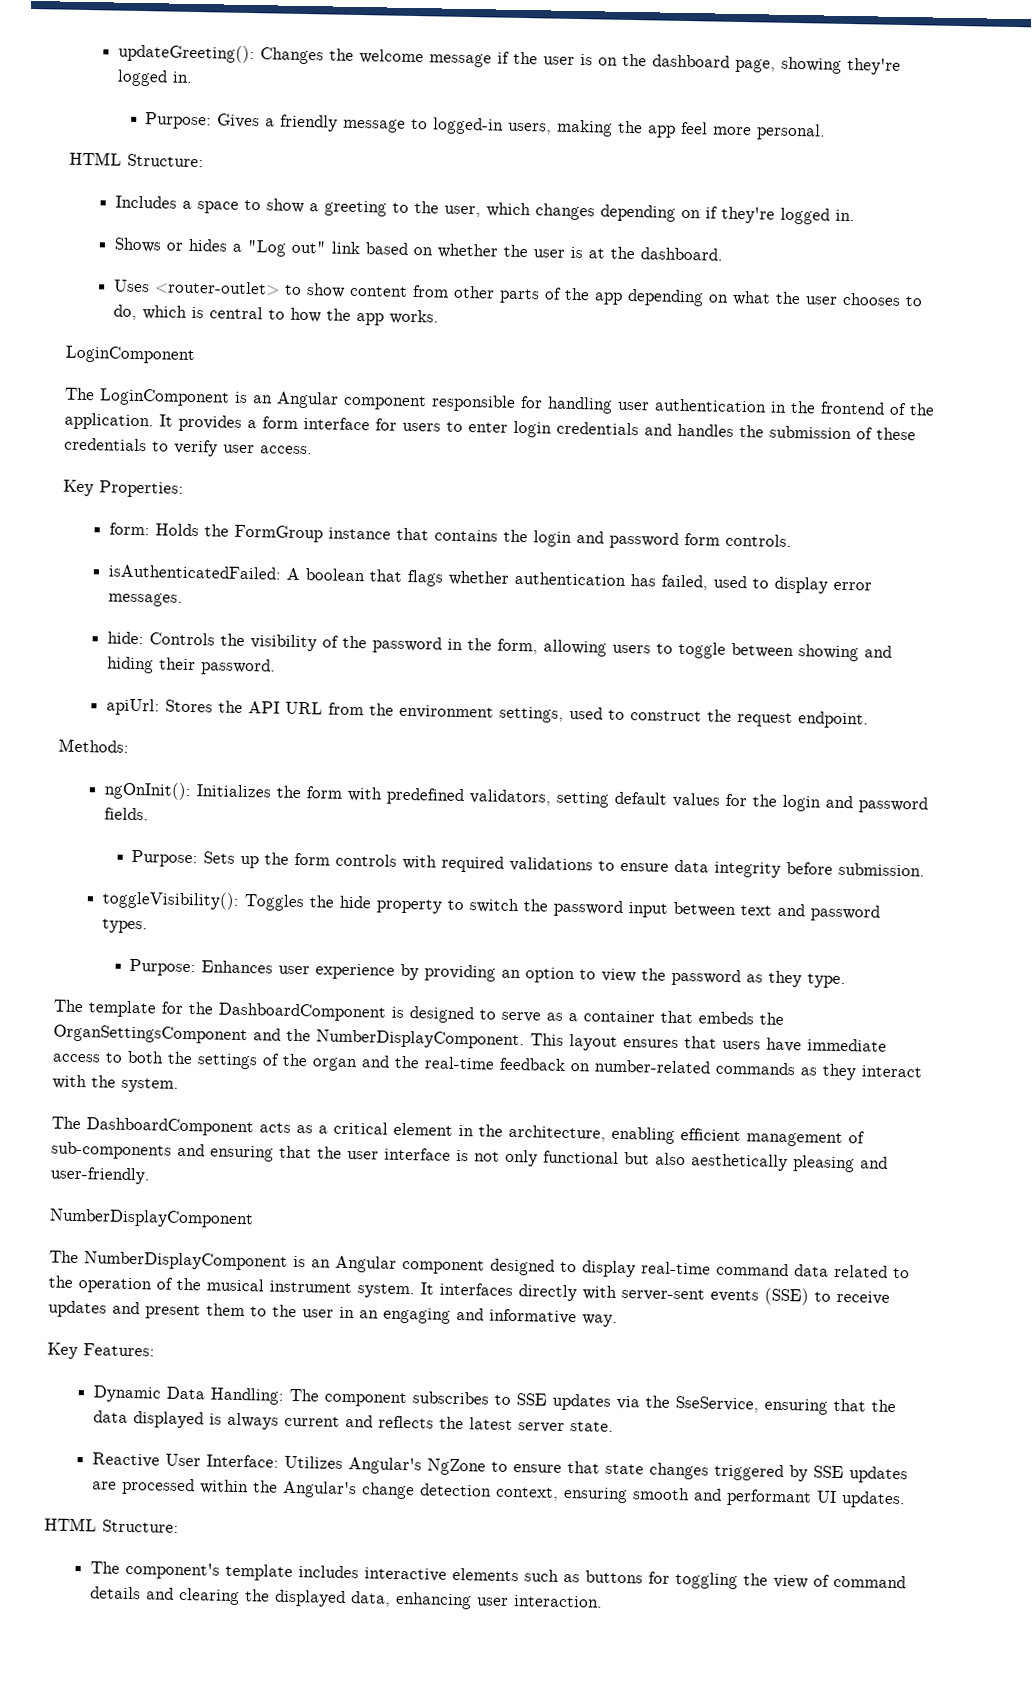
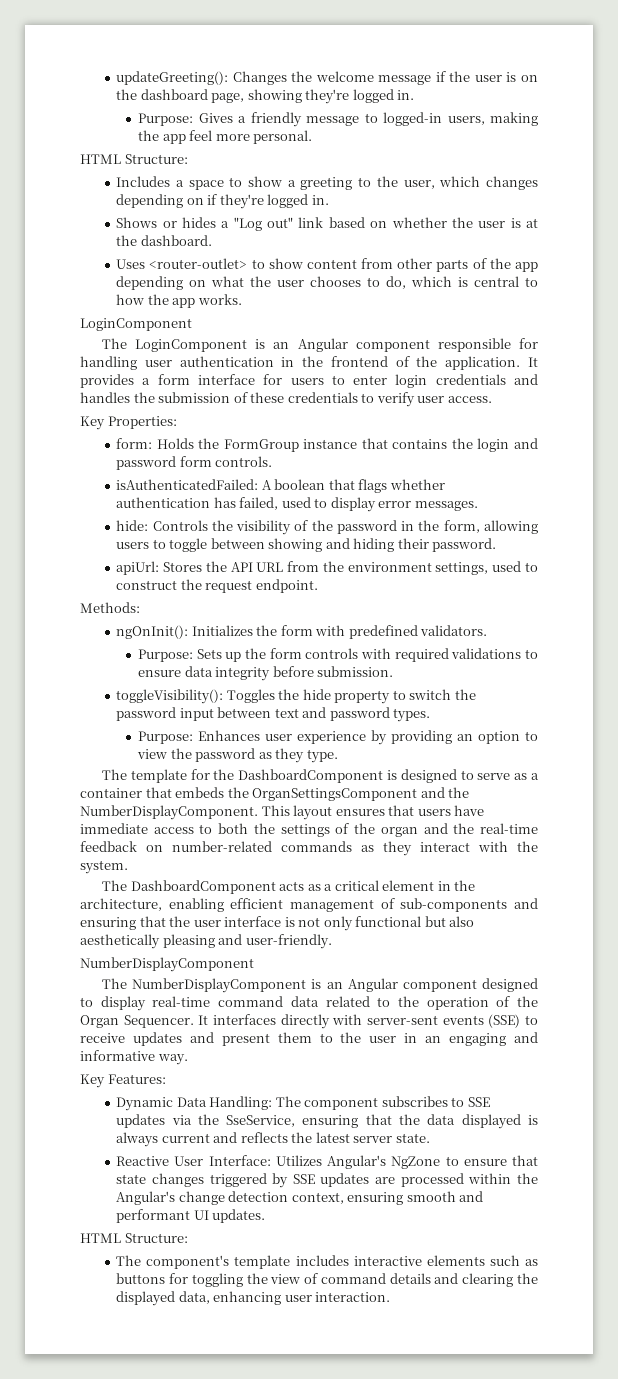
[468,789,928,814] [103,807,149,821] validators, setting default values for the login and password fields. -> [420,625,488,636] validators.
[206,1278,415,1299] musical instrument system. -> [80,1015,194,1028] Organ Sequencer.

